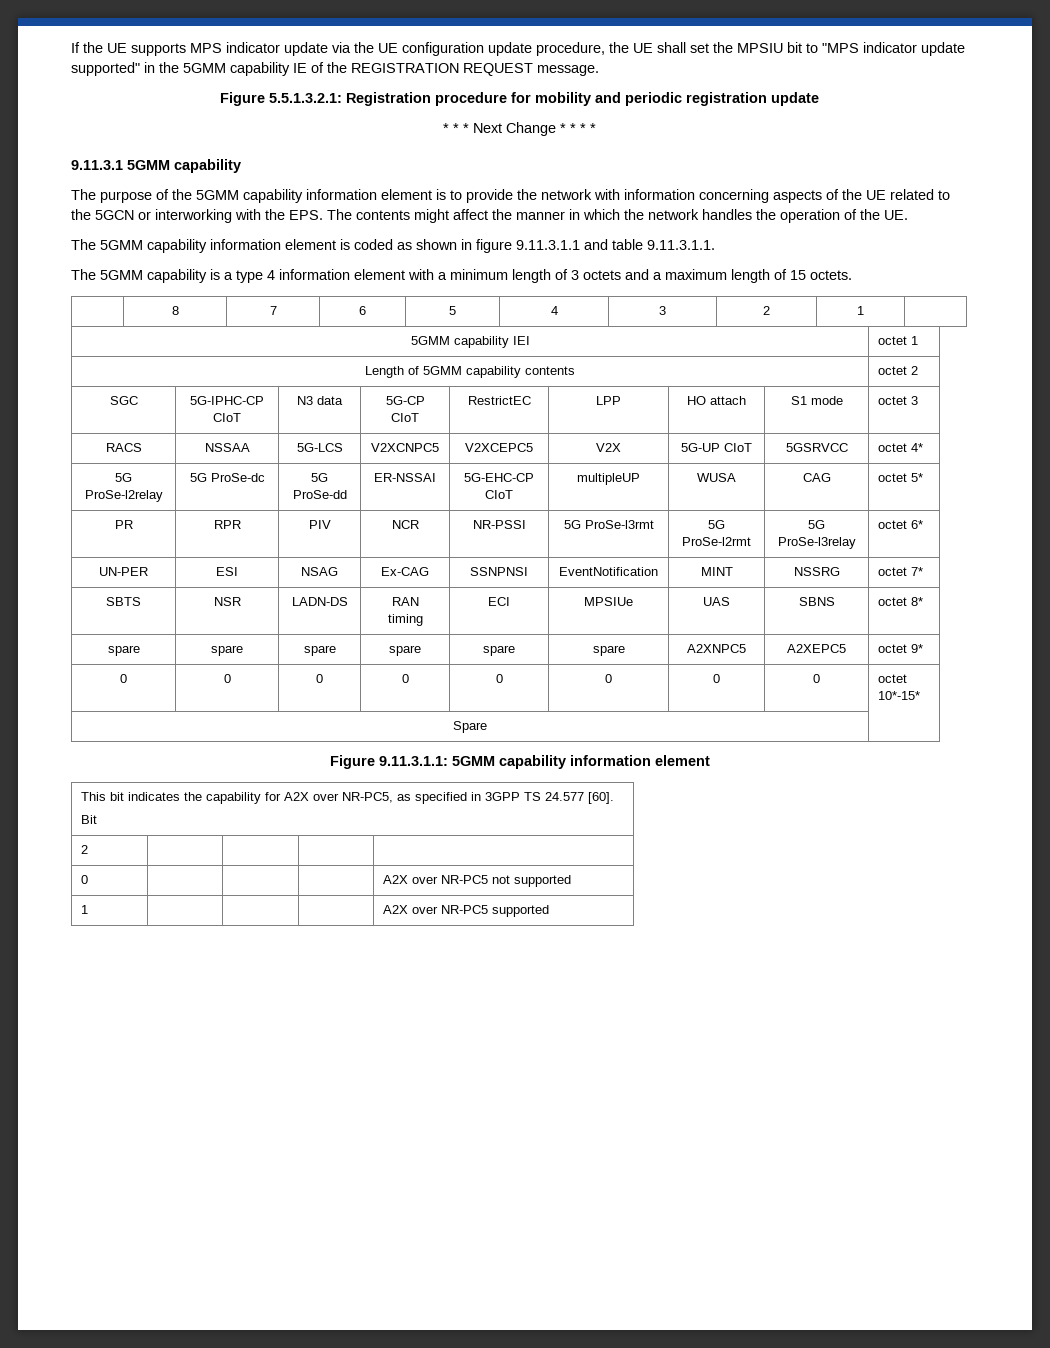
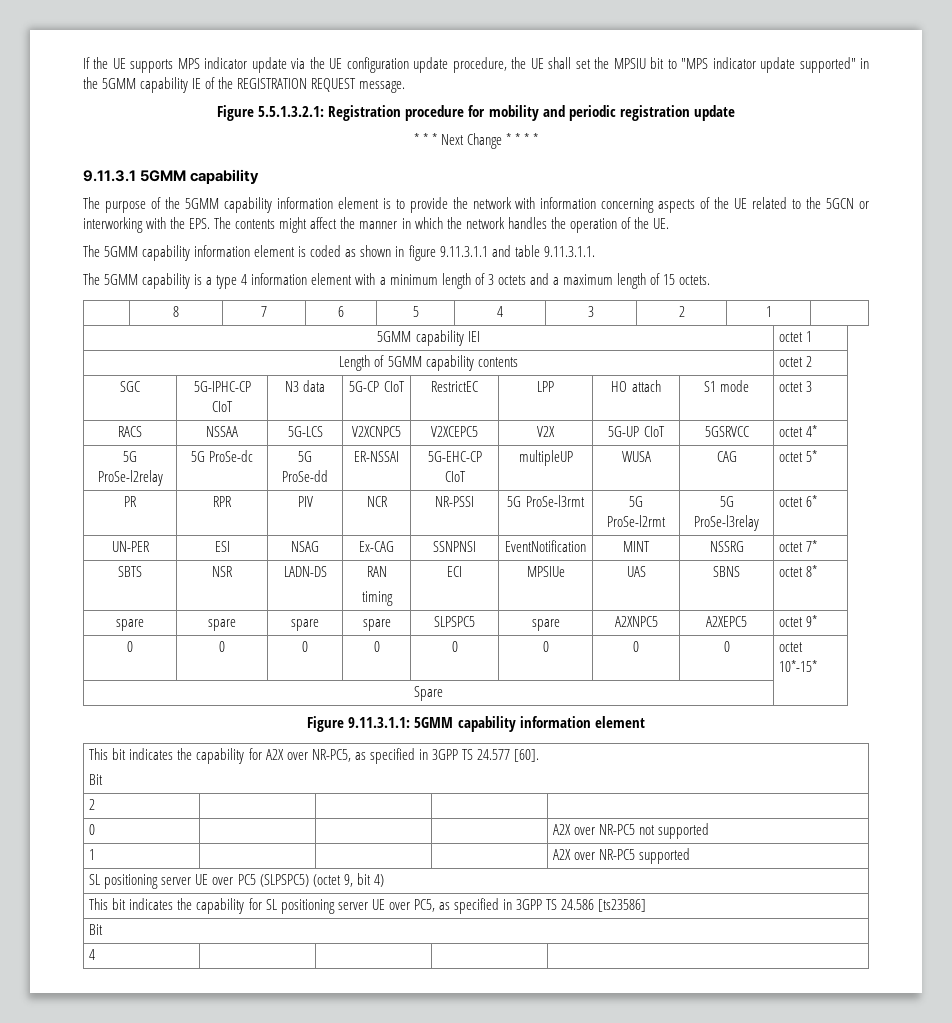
[483,645,515,656] spare -> [434,616,475,627] SLPSPC5
(549, 911) none -> [89,873,384,889] [89,898,647,914] [89,924,104,935] [89,949,96,960] // SL positioning server UE over PC5 (SLPSPC5) (octet 9, bit 4) // This bit indicates the capability for SL positioning server UE over PC5, as specified in 3GPP TS 24.586 [ts23586] // Bit // 4 | | | |

